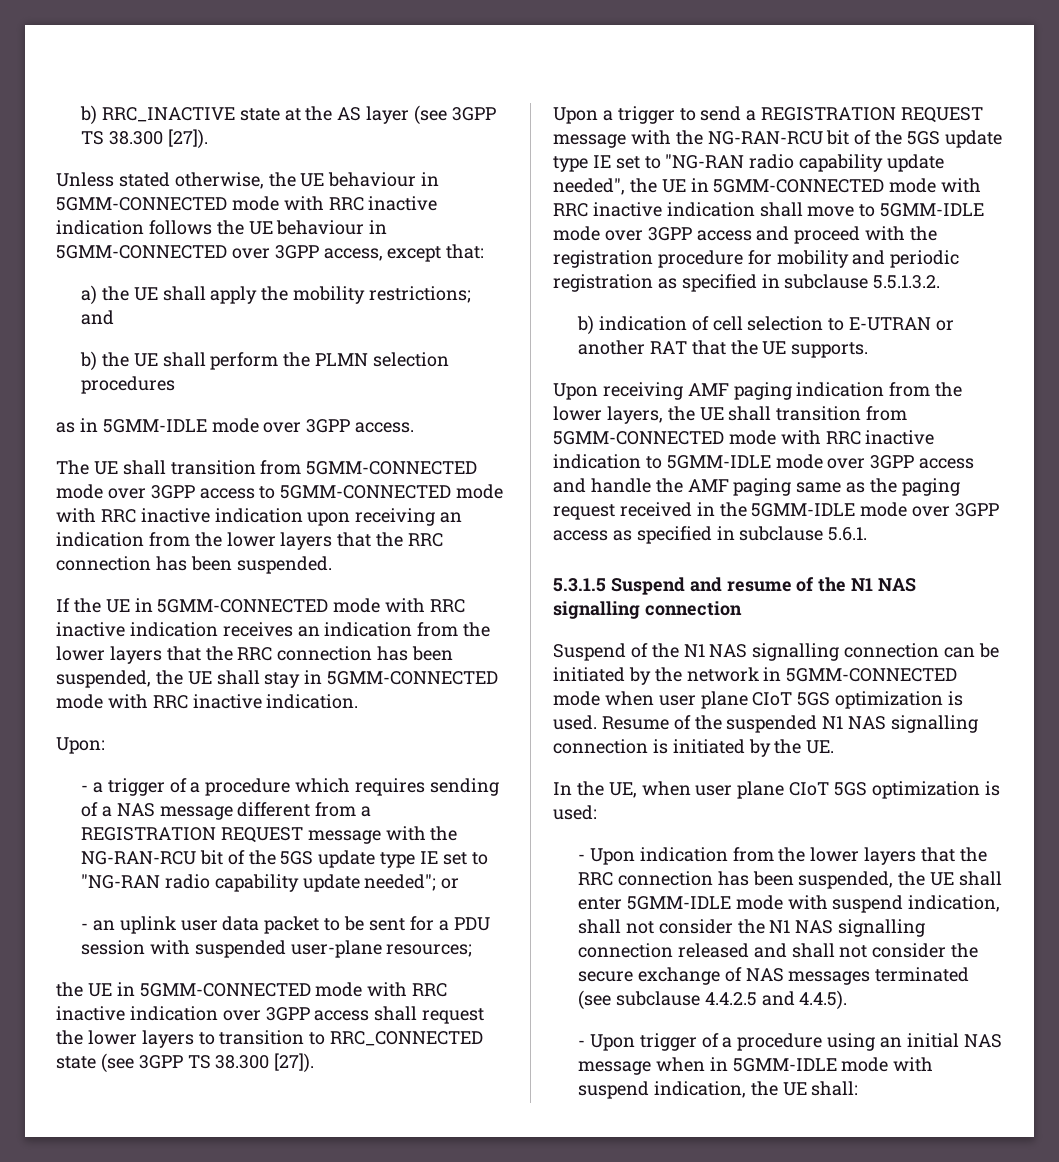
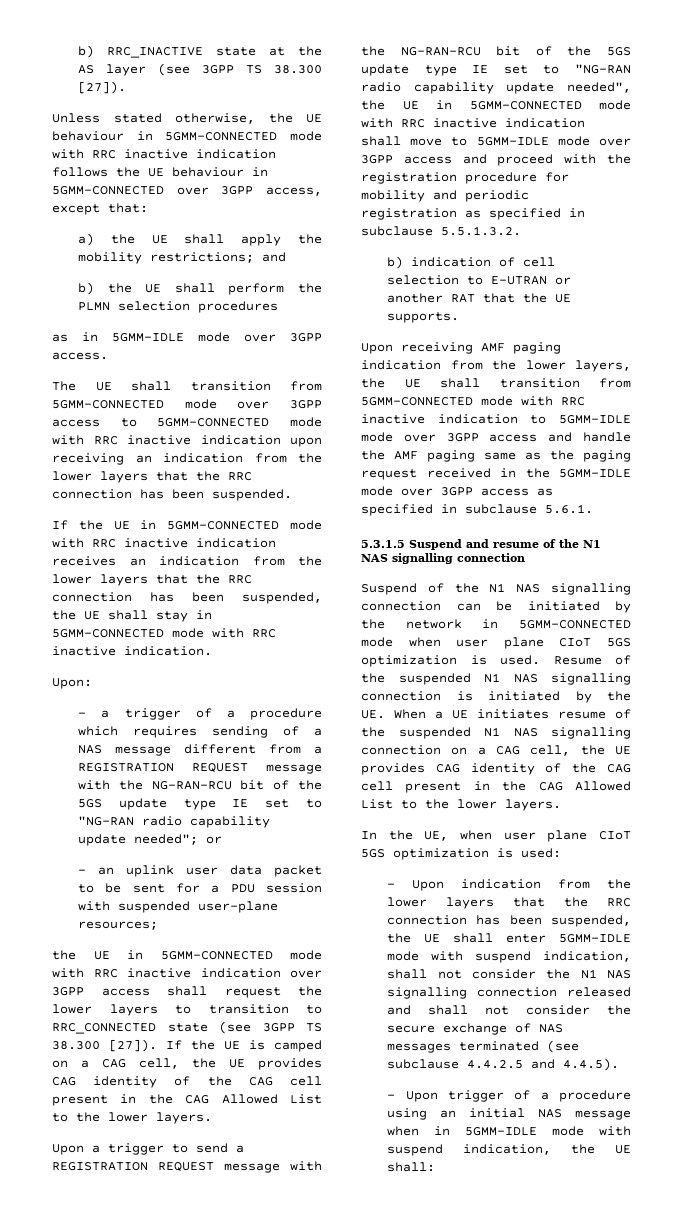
(315, 1063) none -> [166,1040,322,1052] [52,1058,322,1070] [52,1076,322,1088] [52,1094,322,1106] [52,1112,212,1124] If the UE is camped on a CAG cell, the UE provides CAG identity of the CAG cell present in the CAG Allowed List to the lower layers.
(835, 747) none -> [394,709,631,719] [361,727,631,739] [361,745,631,756] [361,763,631,775] [361,781,631,793] [361,799,561,811] When a UE initiates resume of the suspended N1 NAS signalling connection on a CAG cell, the UE provides CAG identity of the CAG cell present in the CAG Allowed List to the lower layers.

